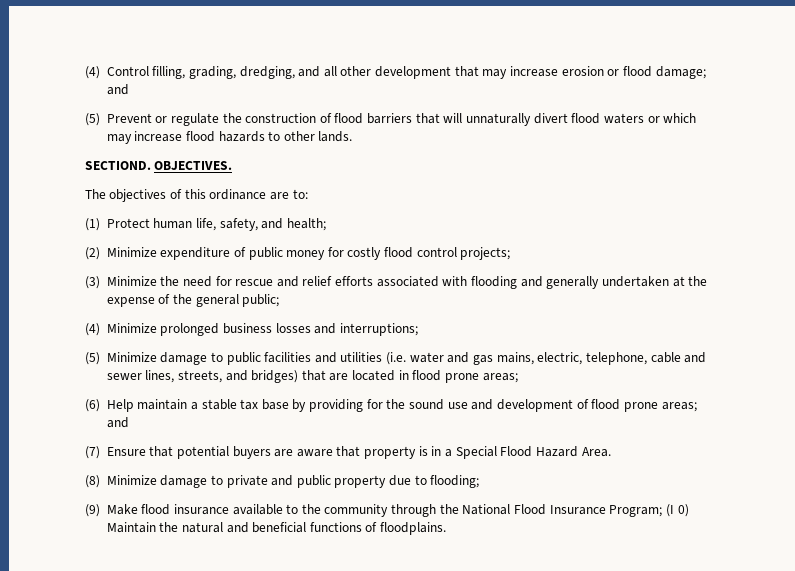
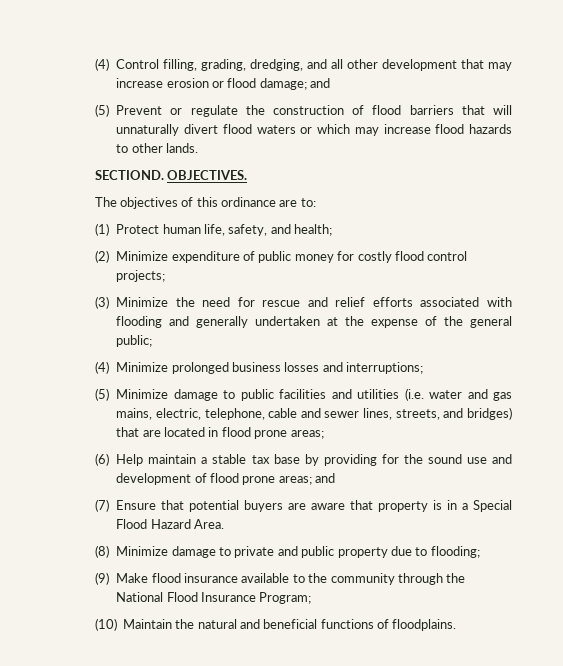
[665,504,689,517] (I 0) -> [94,618,117,631] // (10)

